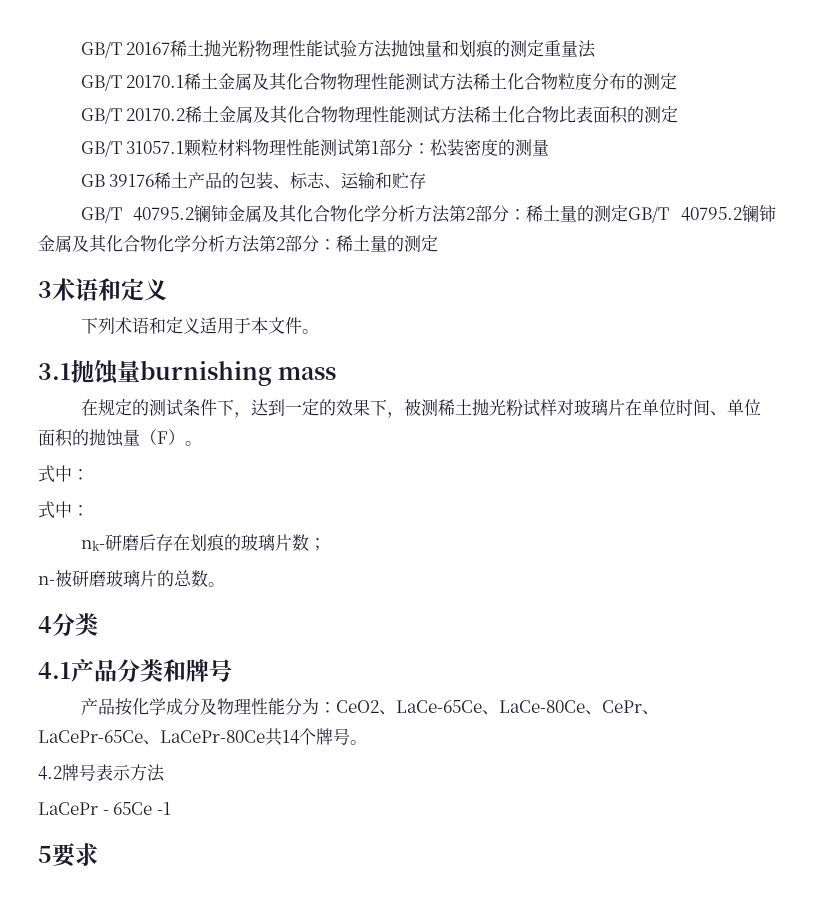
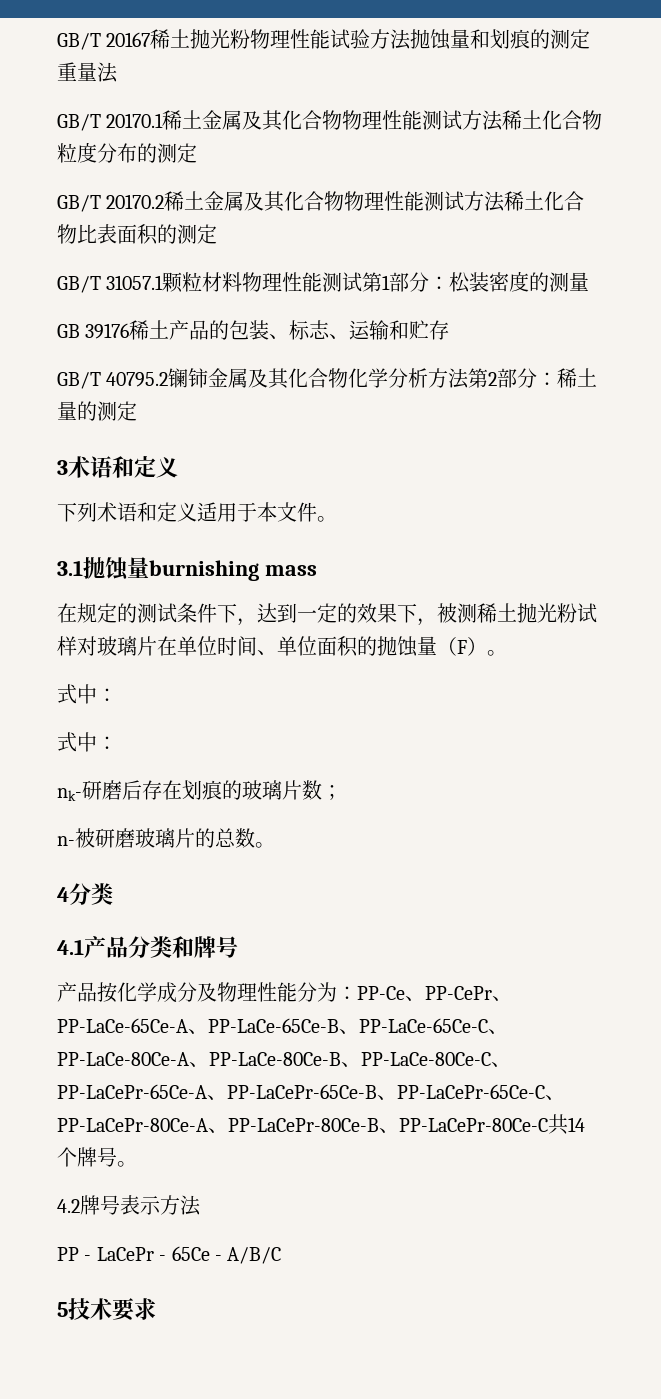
[628,205,776,223] [38,234,438,253] GB/T 40795.2镧铈金属及其化合物化学分析方法第2部分：稀土量的测定 -> (137, 411) none
[335,700,659,715] [38,730,265,745] CeO2、LaCe-65Ce、LaCe-80Ce、CePr、LaCePr-65Ce、LaCePr-80Ce -> [357,986,512,1001] [57,1018,508,1034] [57,1052,511,1067] [57,1084,565,1100] [57,1118,548,1133] PP-Ce、PP-CePr、PP-LaCe-65Ce-A、PP-LaCe-65Ce-B、PP-LaCe-65Ce-C、PP-LaCe-80Ce-A、PP-LaCe-80Ce-B、PP-LaCe-80Ce-C、PP-LaCePr-65Ce-A、PP-LaCePr-65Ce-B、PP-LaCePr-65Ce-C、PP-LaCePr-80Ce-A、PP-LaCePr-80Ce-B、PP-LaCePr-80Ce-C
(165, 773) none -> [57,1247,92,1261] PP -
[156,802,171,815] -1 -> [215,1247,282,1264] - A/B/C
(52, 854) none -> [68,1298,112,1320] 技术

